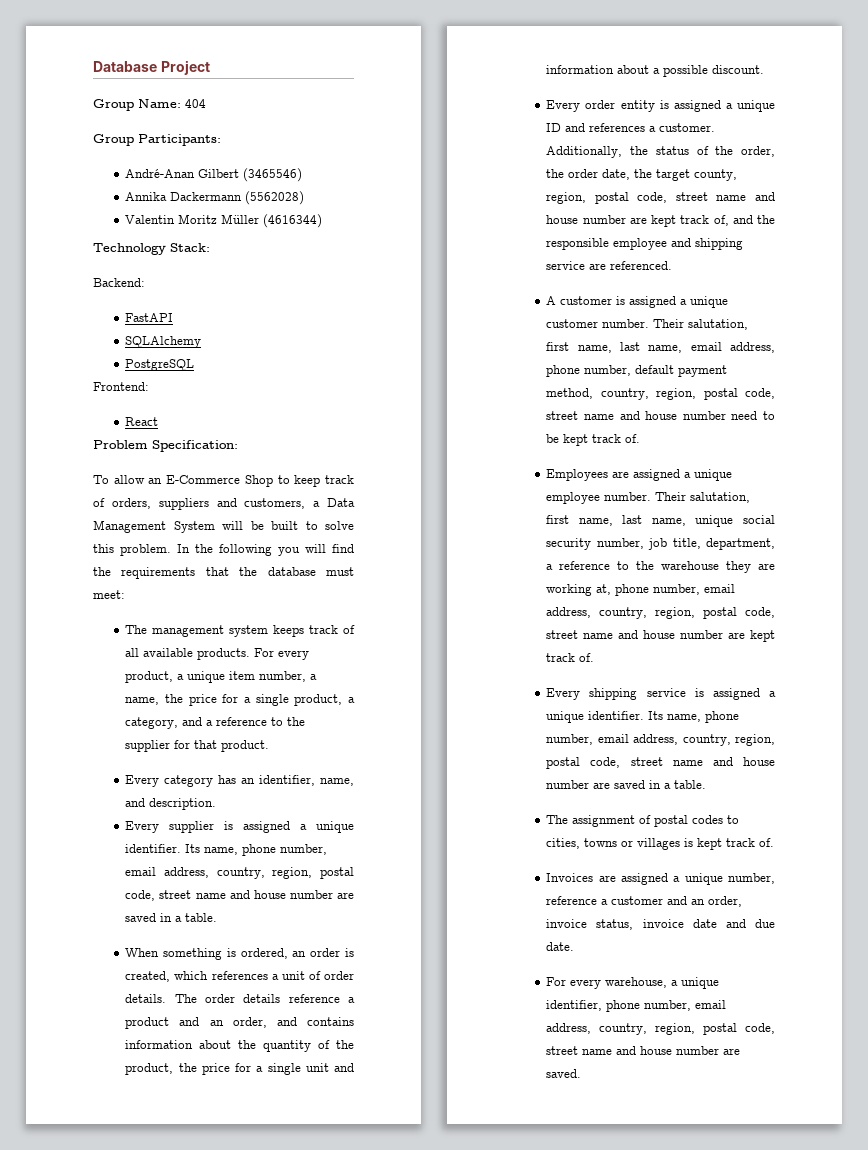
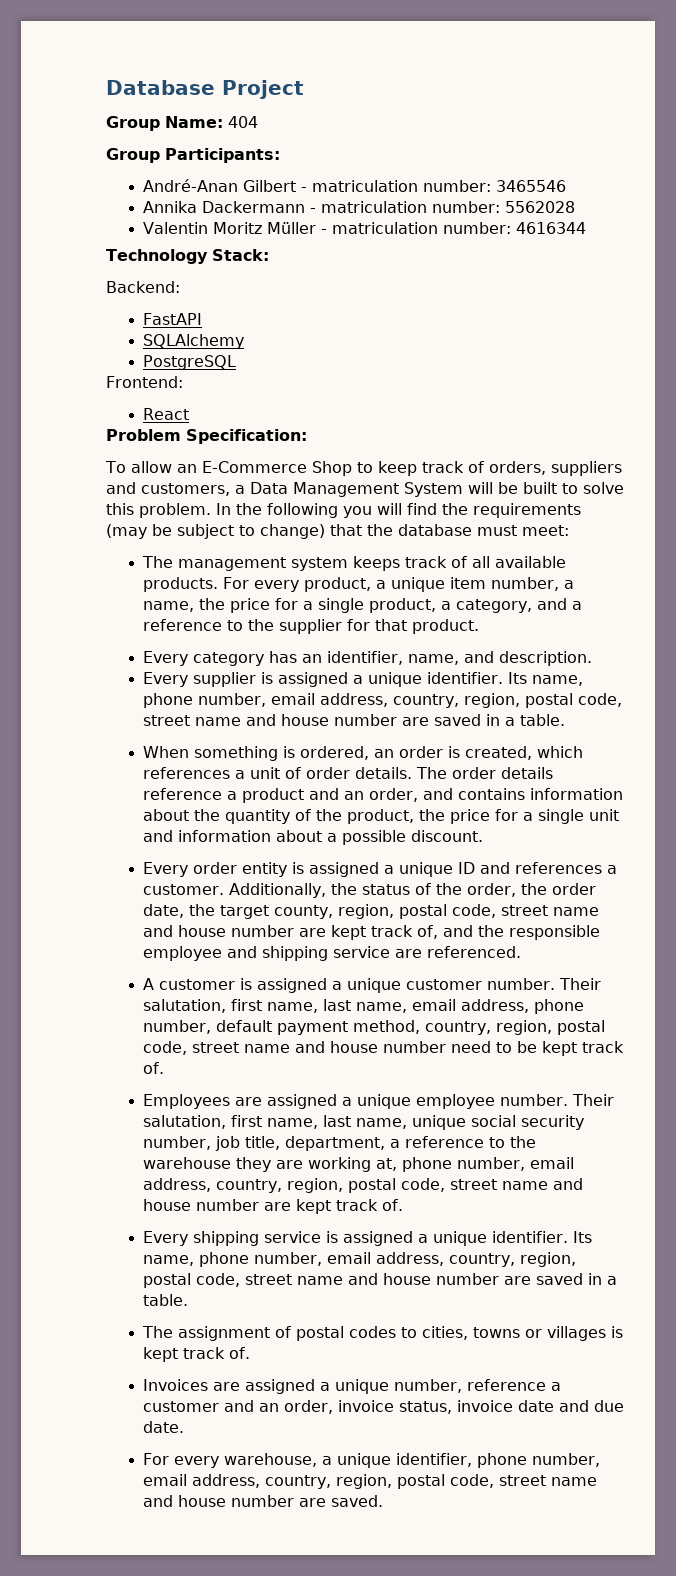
[243,168,303,182] [125,191,305,205] (3465546) // Annika Dackermann (5562028) -> [300,180,566,192] [142,201,575,213] - matriculation number: 3465546 // Annika Dackermann - matriculation number: 5562028
[263,214,323,228] (4616344) -> [320,222,586,234] - matriculation number: 4616344
(196, 573) none -> [106,524,325,539] (may be subject to change)

